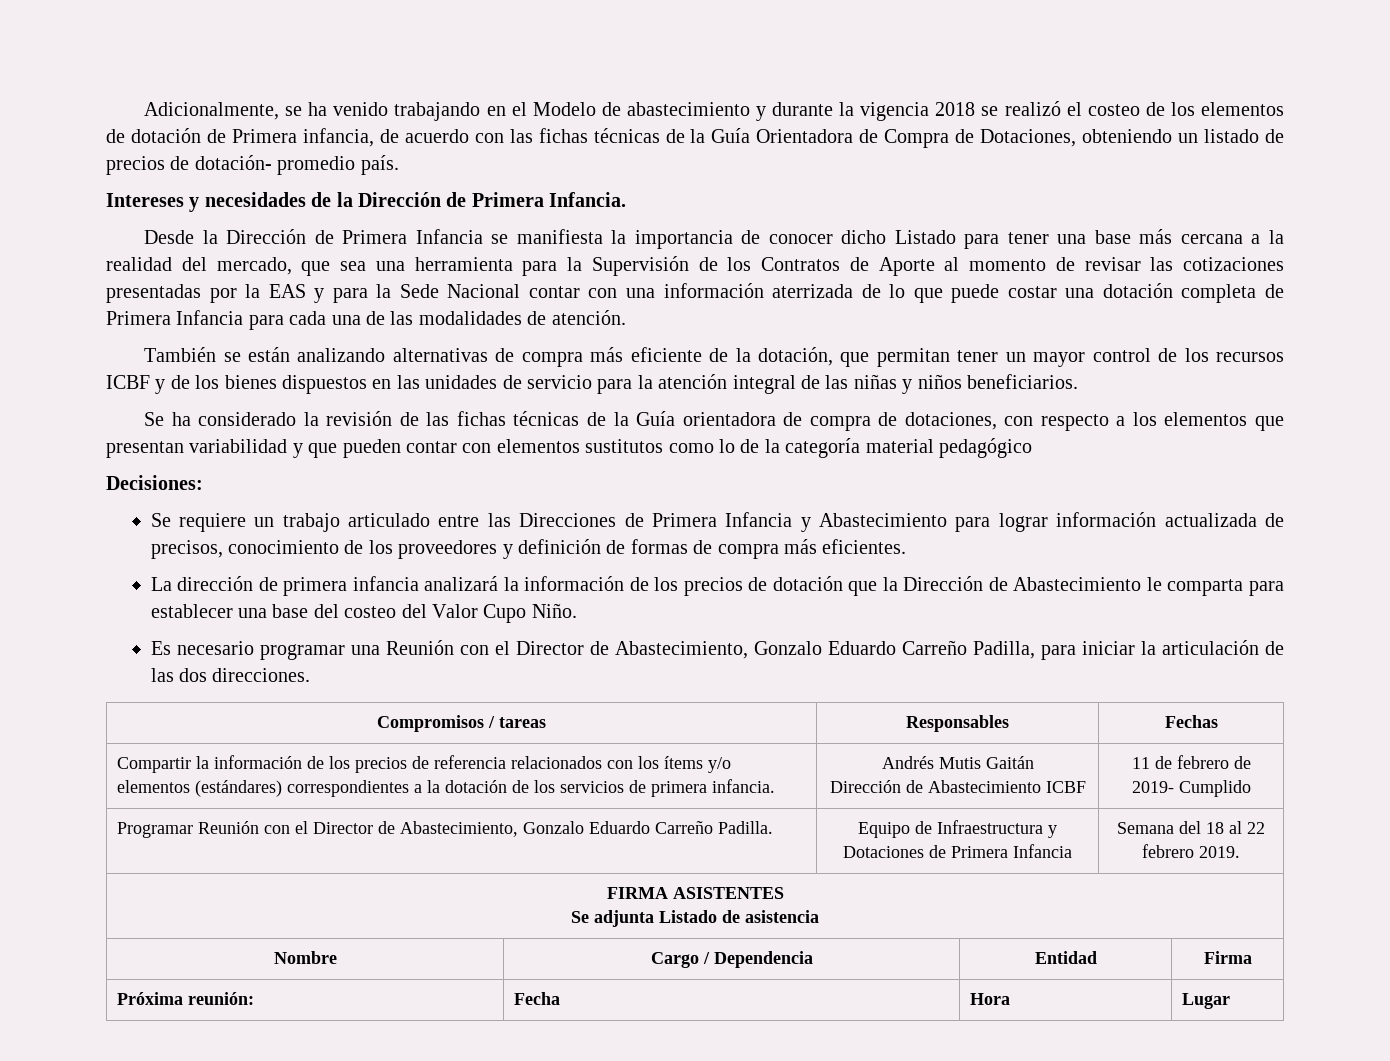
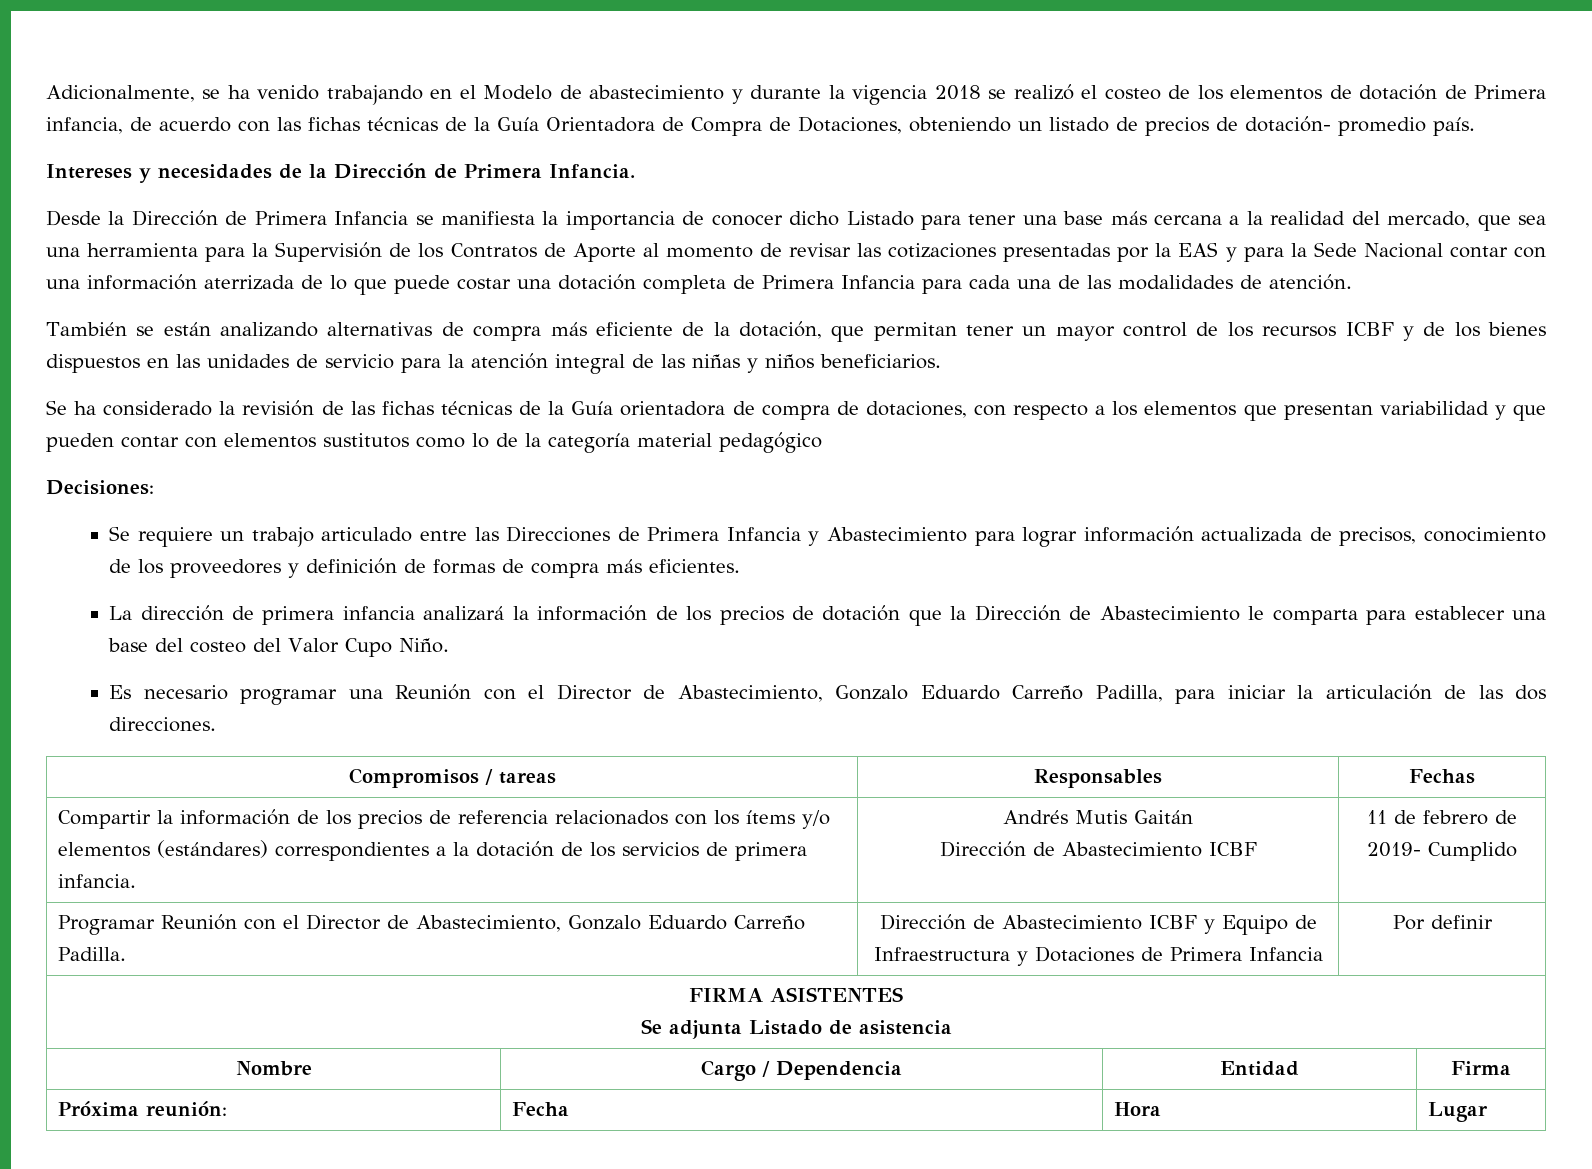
(774, 827) none -> [879,914,1215,934] Dirección de Abastecimiento ICBF y
[1117,821,1265,834] [1142,844,1240,858] Semana del 18 al 22 febrero 2019. -> [1392,915,1493,930] Por definir

